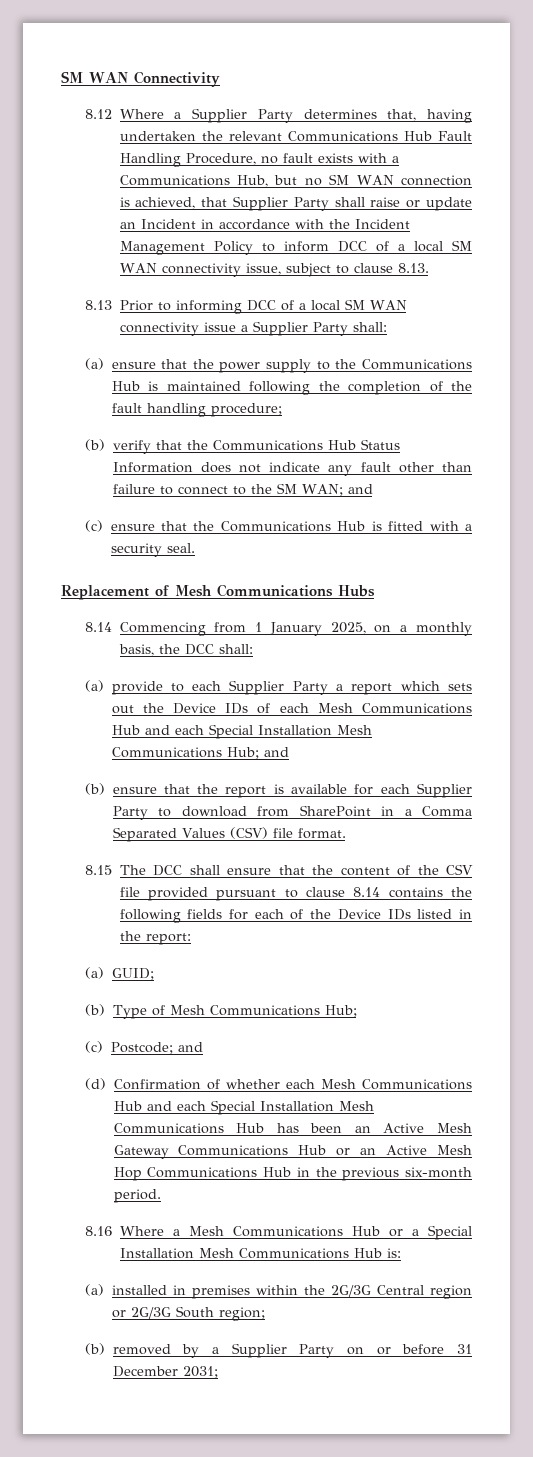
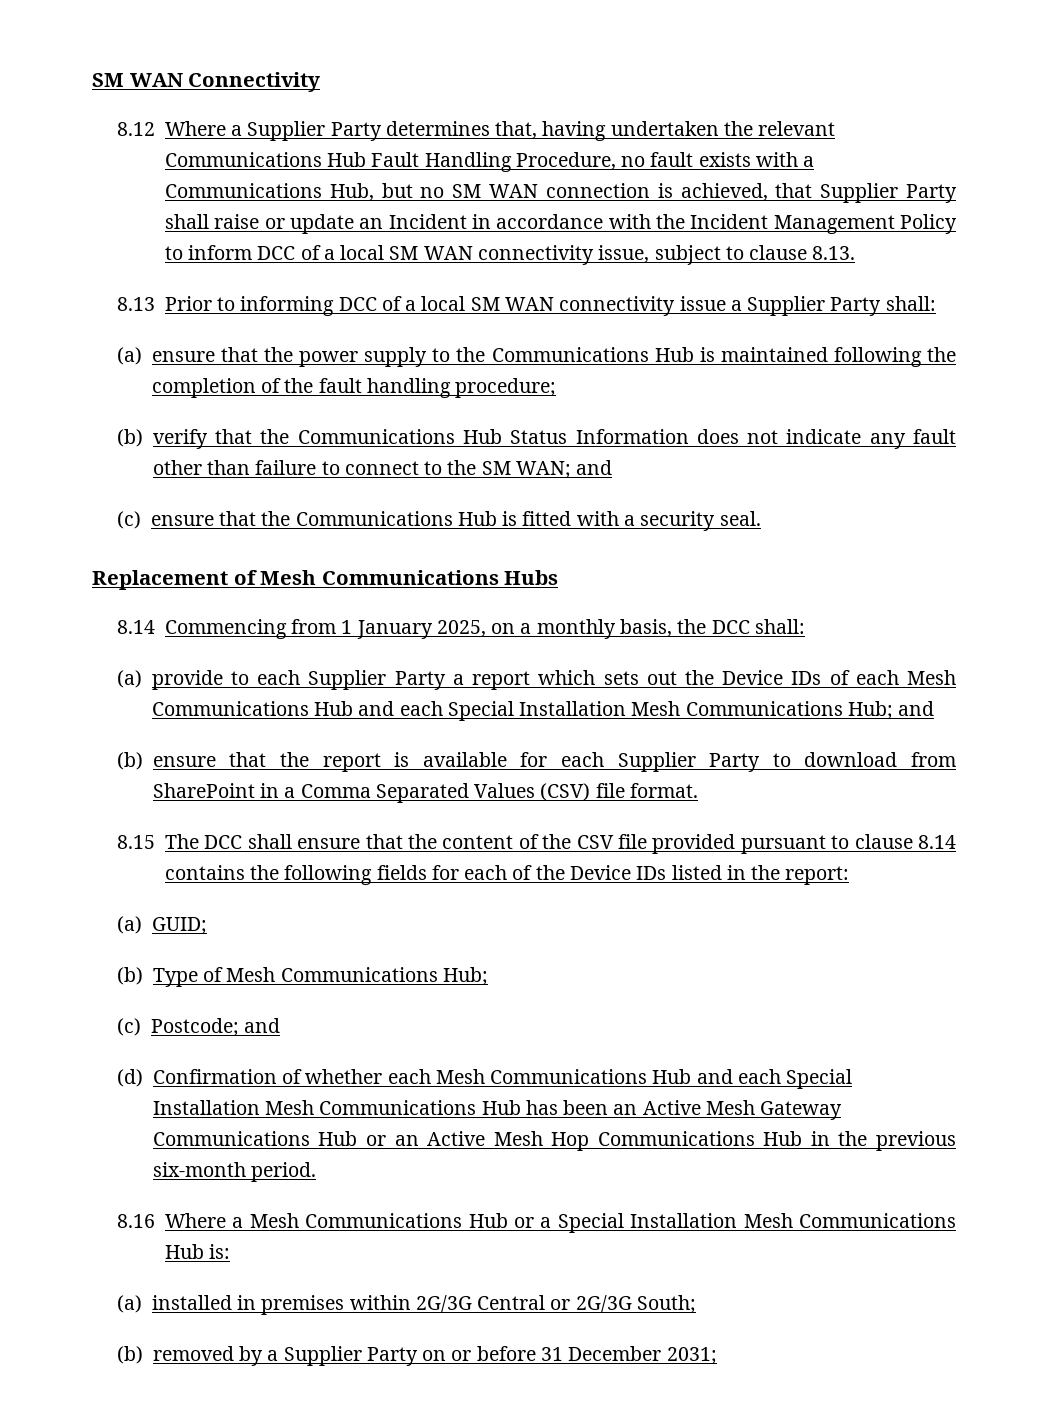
[303,1285,325,1295] the -> (411, 1302) none
[430,1285,472,1299] region -> (546, 1302) none
[175,1306,265,1321] South region; -> [636,1295,696,1314] South;

